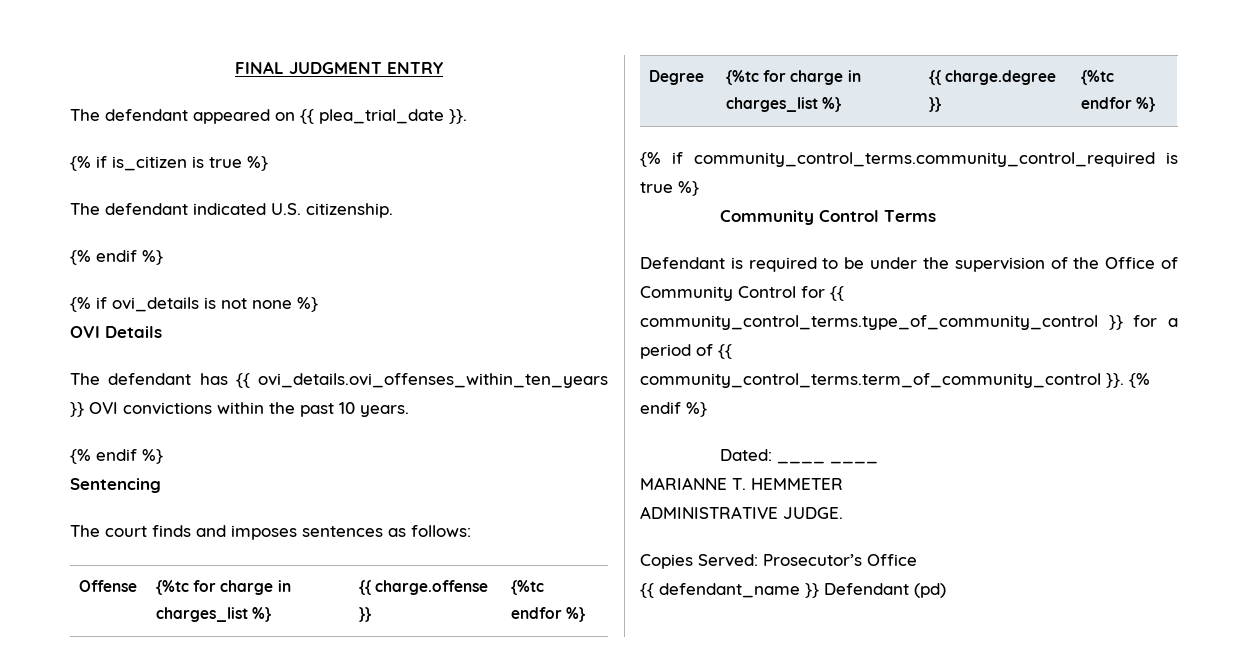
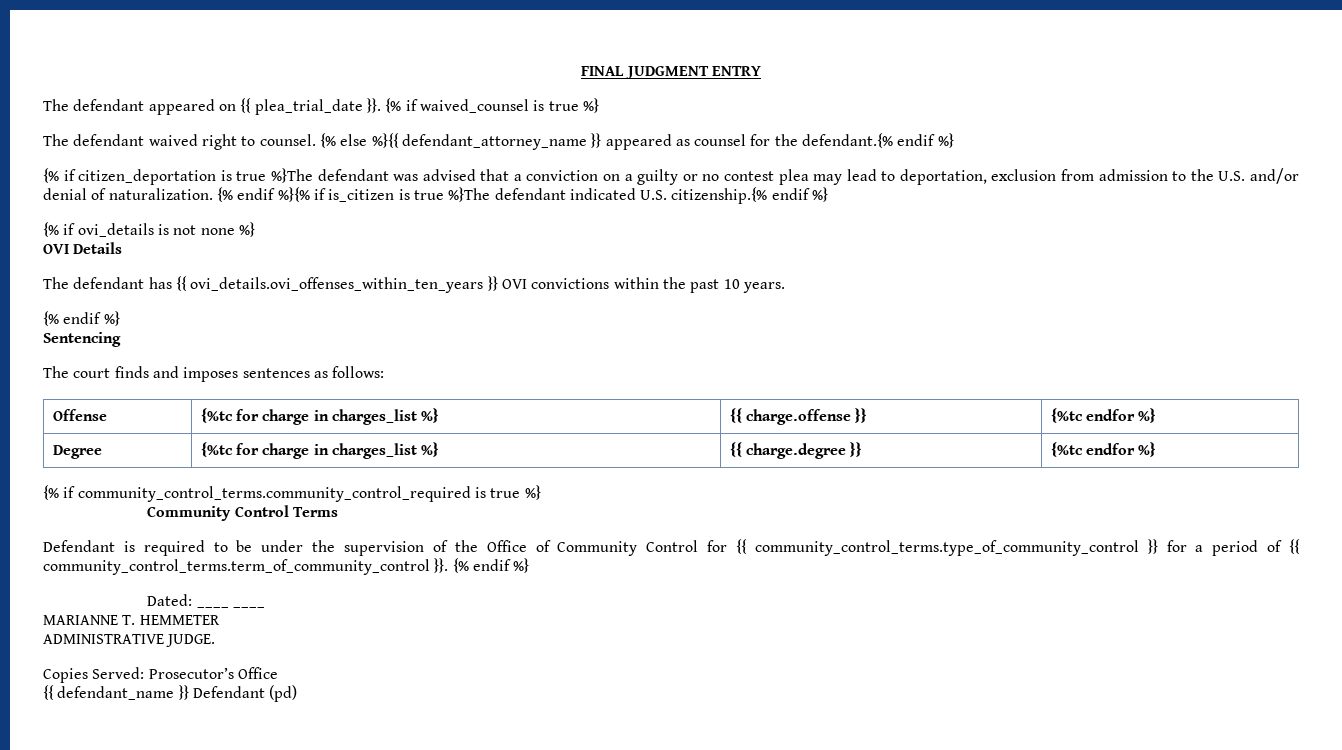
[70,156,187,171] // {% if is_citizen -> [385,98,529,113] {% if waived_counsel
[193,203,393,218] [70,250,91,265] indicated U.S. citizenship. // {% -> [148,133,954,150] [43,168,1299,185] [43,187,768,204] waived right to counsel. {% else %}{{ defendant_attorney_name }} appeared as counsel for the defendant.{% endif %} // {% if citizen_deportation is true %}The defendant was advised that a conviction on a guilty or no contest plea may lead to deportation, exclusion from admission to the U.S. and/or denial of naturalization. {% endif %}{% if is_citizen is true %}The defendant indicated U.S. citizenship.{%

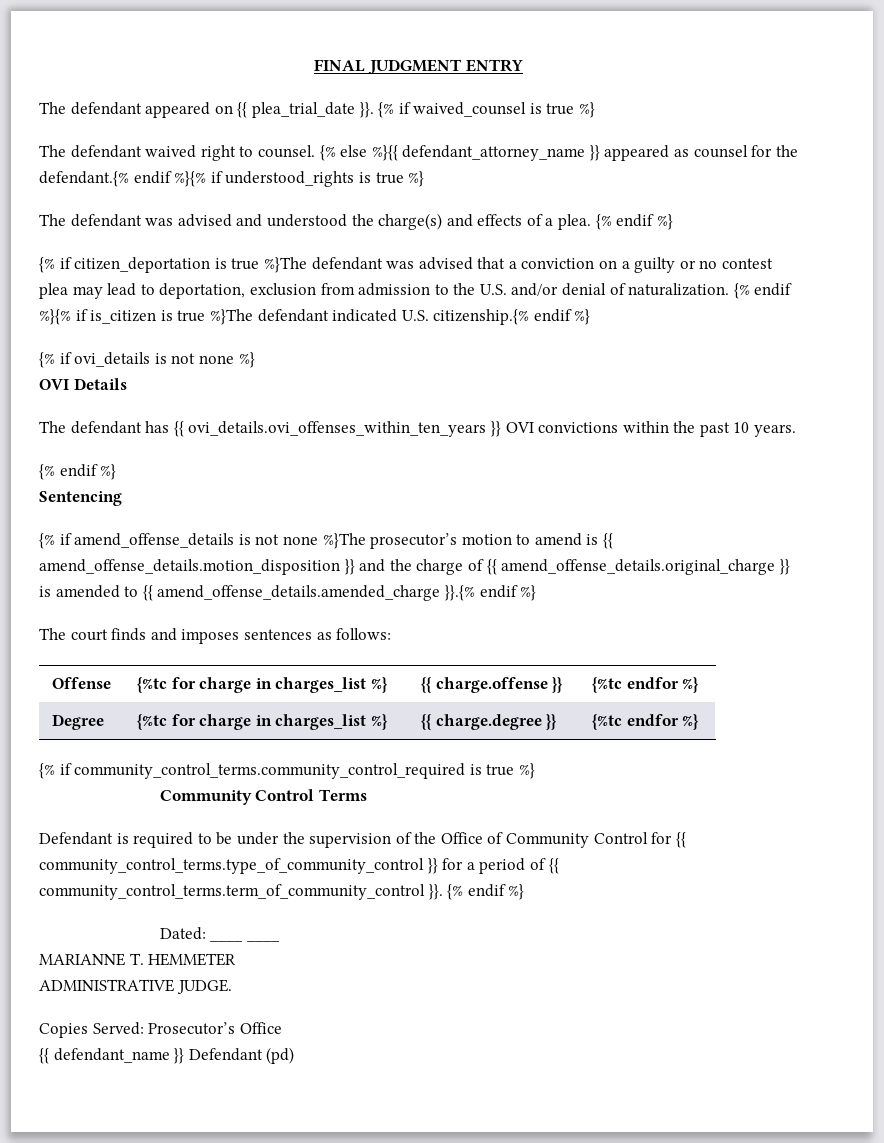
(936, 140) none -> [174,171,425,187] [39,213,655,230] %}{% if understood_rights is true %} // The defendant was advised and understood the charge(s) and effects of a plea. {% endif
(121, 339) none -> [39,533,614,549] [39,559,790,575] [39,585,537,601] // {% if amend_offense_details is not none %}The prosecutor’s motion to amend is {{ amend_offense_details.motion_disposition }} and the charge of {{ amend_offense_details.original_charge }} is amended to {{ amend_offense_details.amended_charge }}.{% endif %}

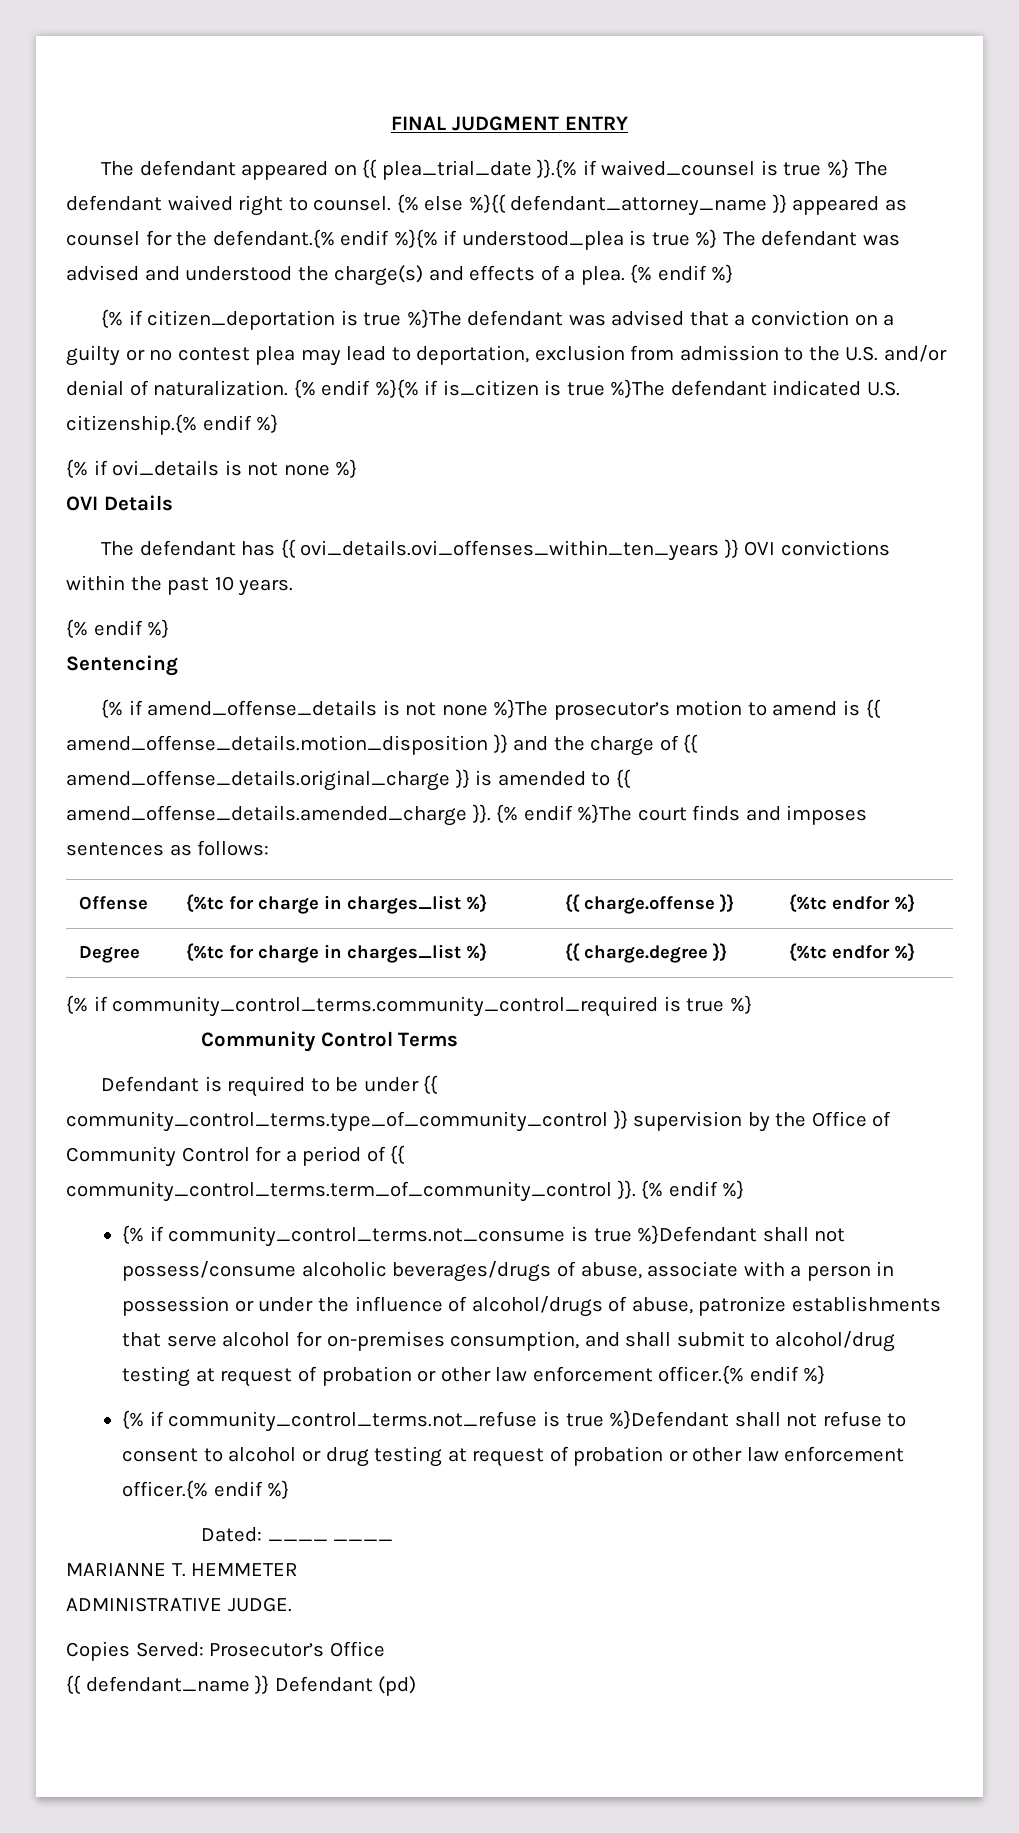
[359,102,395,118] }}. {% -> [537,159,578,178] }}.{%
(596, 110) // -> (850, 168) none
[225,171,425,187] understood_rights is true %} // -> [461,229,718,250] understood_plea is true %}
[444,585,537,601] [39,628,66,640] }}.{% endif %} // The -> [472,804,633,823] }}. {% endif %}The
[282,832,412,848] the supervision of -> [423,1075,438,1094] [66,1110,770,1132] {{ community_control_terms.type_of_community_control }} supervision by
[675,832,686,848] [39,858,464,874] {{ community_control_terms.type_of_community_control }} for -> (282, 1154) none
(525, 892) none -> [122,1225,846,1247] [122,1261,895,1282] [122,1296,941,1317] [122,1331,895,1352] [122,1365,826,1387] [122,1410,907,1432] [122,1446,905,1467] [122,1480,290,1499] // {% if community_control_terms.not_consume is true %}Defendant shall not possess/consume alcoholic beverages/drugs of abuse, associate with a person in possession or under the influence of alcohol/drugs of abuse, patronize establishments that serve alcohol for on-premises consumption, and shall submit to alcohol/drug testing at request of probation or other law enforcement officer.{% endif %} // {% if community_control_terms.not_refuse is true %}Defendant shall not refuse to consent to alcohol or drug testing at request of probation or other law enforcement officer.{% endif %}

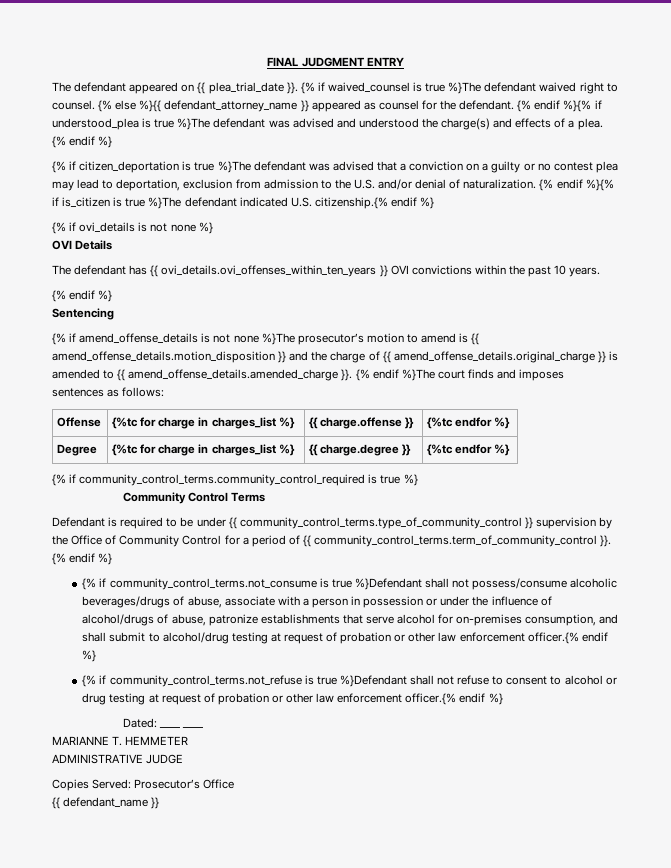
[537,159,578,178] }}.{% -> [286,82,315,94] }}. {%
[827,159,888,178] %} The -> [448,82,482,94] %}The
[212,229,335,248] defendant.{% -> [459,100,532,112] defendant. {%
[695,229,756,248] %} The -> [177,118,211,130] %}The
[227,1597,292,1612] JUDGE. -> [146,754,184,764] JUDGE
[274,1676,417,1696] Defendant (pd) -> (160, 803) none

